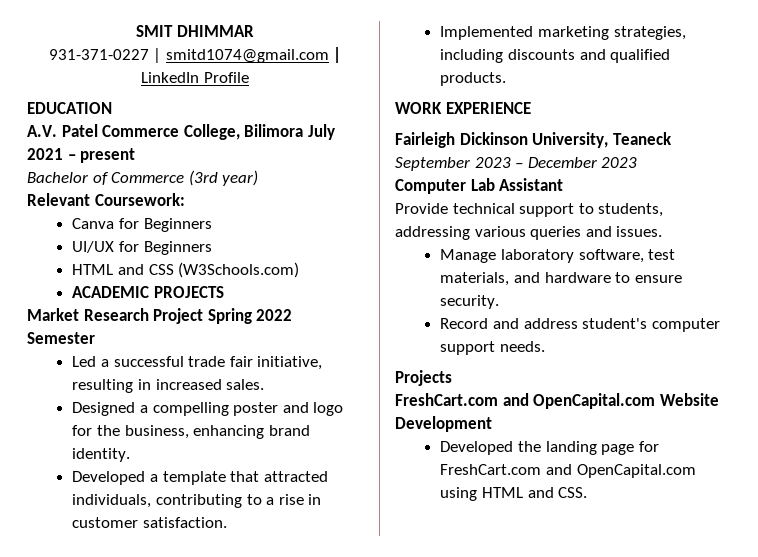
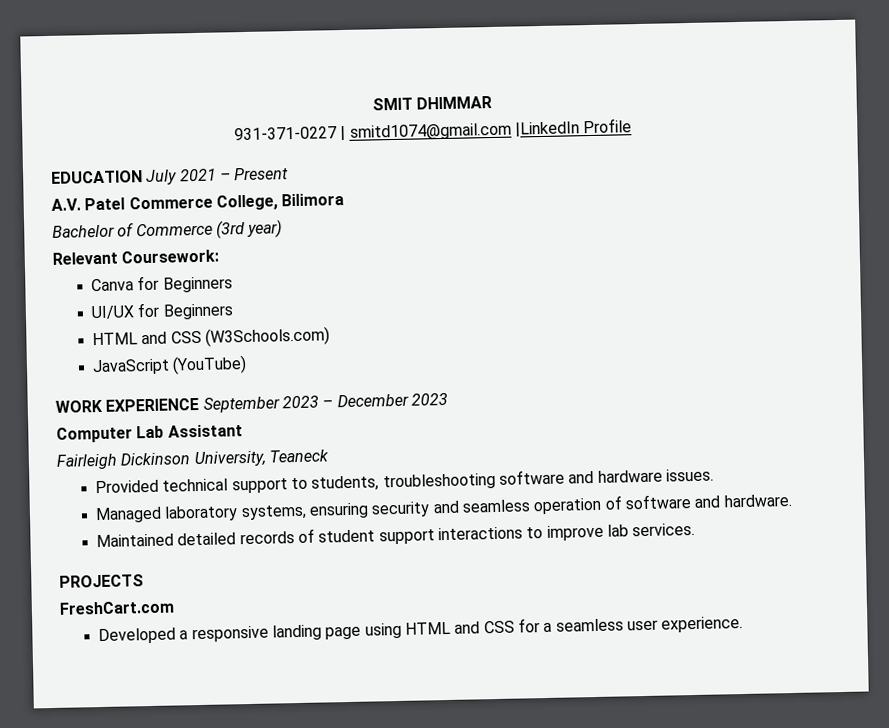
[333,47,342,63] [141,72,200,83] | LinkedIn -> [514,121,580,137] |LinkedIn
(112, 108) none -> [146,167,290,185] July 2021 – Present
[307,124,335,140] [27,148,136,163] July 2021 – present -> (345, 199) none
[72,286,224,298] [27,308,293,324] [27,332,95,344] [72,356,323,370] [72,379,265,393] [72,402,344,416] [72,425,310,439] [72,448,131,462] [72,471,328,485] [72,494,322,508] [72,517,227,528] [440,26,686,40] [440,49,671,63] [440,72,507,86] [395,102,531,114] [395,132,672,148] ACADEMIC PROJECTS // Market Research Project Spring 2022 Semester // Led a successful trade fair initiative, resulting in increased sales. // Designed a compelling poster and logo for the business, enhancing brand identity. // Developed a template that attracted individuals, contributing to a rise in customer satisfaction. // Implemented marketing strategies, including discounts and qualified products. // WORK EXPERIENCE // Fairleigh Dickinson University, Teaneck -> [91,355,248,376] [55,397,200,413] JavaScript (YouTube) // WORK EXPERIENCE
[395,203,664,217] [395,226,663,240] [440,249,676,263] [440,272,682,286] [440,295,500,309] [440,318,720,332] [440,341,545,355] [395,370,452,386] [395,393,719,409] [395,416,492,432] [440,441,659,455] [440,464,696,478] [440,487,588,501] Provide technical support to students, addressing various queries and issues. // Manage laboratory software, test materials, and hardware to ensure security. // Record and address student's computer support needs. // Projects // FreshCart.com and OpenCapital.com Website Development // Developed the landing page for FreshCart.com and OpenCapital.com using HTML and CSS. -> [56,449,329,470] [94,468,714,494] [94,493,792,524] [95,522,696,548] [59,574,144,588] [59,600,174,615] [97,616,744,645] Fairleigh Dickinson University, Teaneck // Provided technical support to students, troubleshooting software and hardware issues. // Managed laboratory systems, ensuring security and seamless operation of software and hardware. // Maintained detailed records of student support interactions to improve lab services. // PROJECTS // FreshCart.com // Developed a responsive landing page using HTML and CSS for a seamless user experience.

